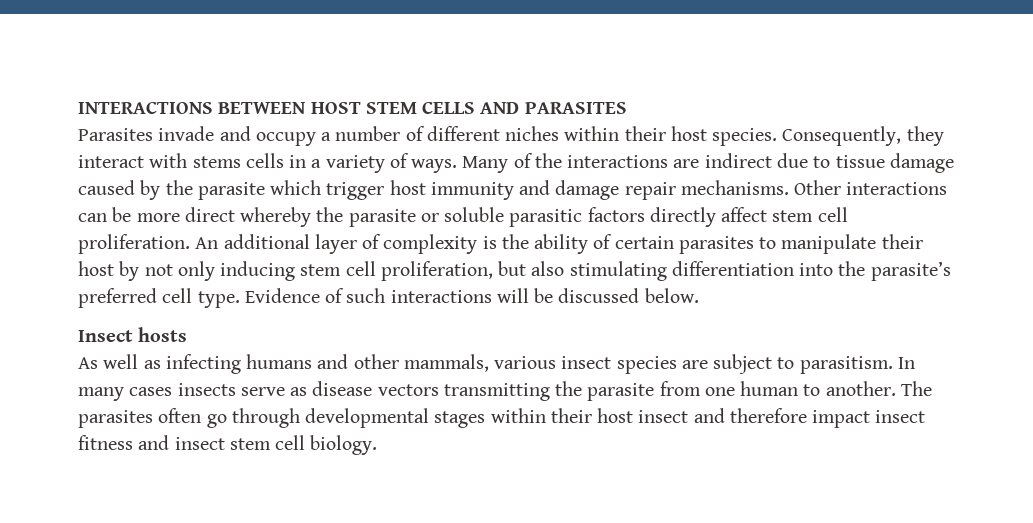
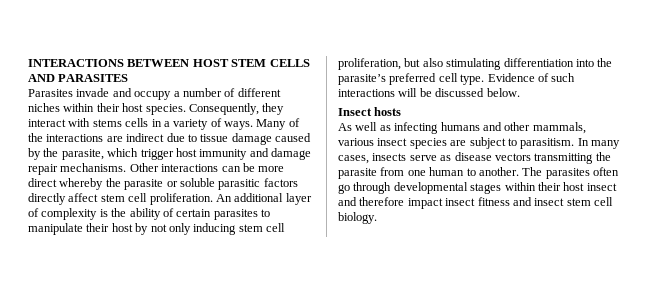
[197,182,265,200] parasite -> [61,149,104,160] parasite,
[129,387,173,396] cases -> [338,155,369,164] cases,

